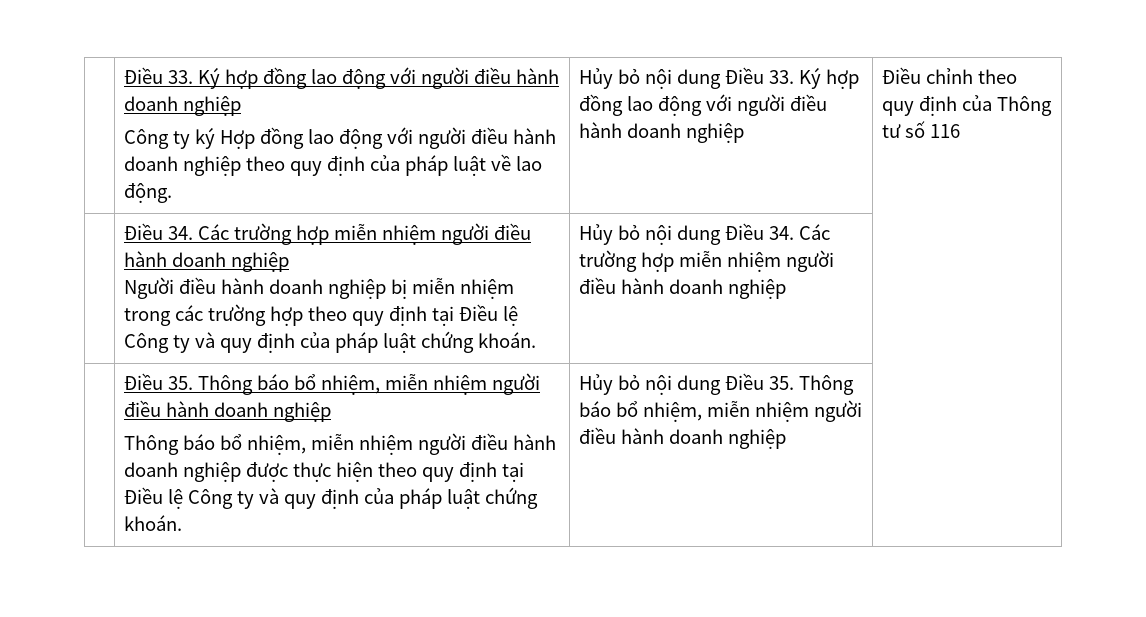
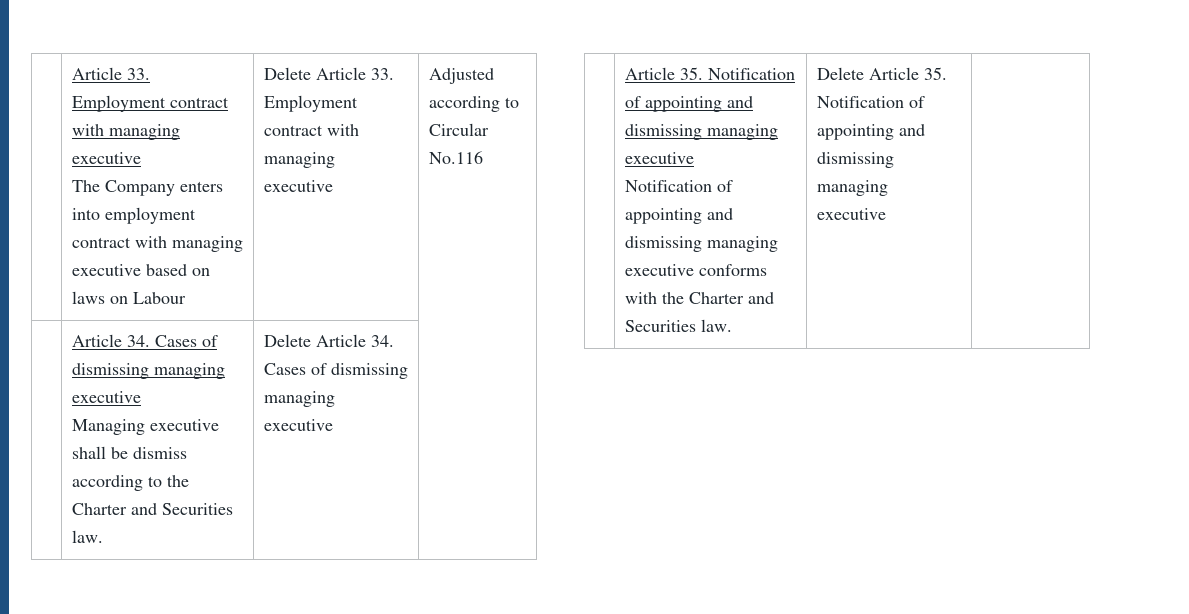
[124,67,560,89] [124,96,242,116] [124,127,557,149] [124,154,543,176] [124,183,173,203] [579,67,860,89] [579,94,828,116] [579,122,745,143] [882,67,1018,84] [882,95,1053,116] [882,121,961,138] [124,223,532,245] [124,251,290,272] [124,277,515,299] [124,304,519,326] [124,331,537,353] [579,223,831,245] [579,250,835,272] [579,277,787,299] [124,373,541,395] [124,400,332,422] [124,433,557,455] [124,462,525,482] [124,487,539,509] [124,515,183,531] [579,373,855,395] [579,400,863,422] [579,427,787,449] | Điều 33. Ký hợp đồng lao động với người điều hành doanh nghiệp // Công ty ký Hợp đồng lao động với người điều hành doanh nghiệp theo quy định của pháp luật về lao động. | Hủy bỏ nội dung Điều 33. Ký hợp đồng lao động với người điều hành doanh nghiệp | Điều chỉnh theo quy định của Thông tư số 116 // | Điều 34. Các trường hợp miễn nhiệm người điều hành doanh nghiệp // Người điều hành doanh nghiệp bị miễn nhiệm trong các trường hợp theo quy định tại Điều lệ Công ty và quy định của pháp luật chứng khoán. | Hủy bỏ nội dung Điều 34. Các trường hợp miễn nhiệm người điều hành doanh nghiệp | // | Điều 35. Thông báo bổ nhiệm, miễn nhiệm người điều hành doanh nghiệp // Thông báo bổ nhiệm, miễn nhiệm người điều hành doanh nghiệp được thực hiện theo quy định tại Điều lệ Công ty và quy định của pháp luật chứng khoán. | Hủy bỏ nội dung Điều 35. Thông báo bổ nhiệm, miễn nhiệm người điều hành doanh nghiệp -> [71,67,150,80] [71,95,229,112] [71,124,180,140] [71,152,141,164] [71,180,223,196] [71,207,196,224] [71,236,243,252] [71,264,210,276] [71,291,186,304] [263,67,394,80] [263,95,358,112] [263,124,359,136] [263,152,335,168] [263,180,333,192] [428,68,494,84] [428,96,519,112] [428,123,489,136] [428,151,483,164] [71,334,218,347] [71,363,225,379] [71,391,141,403] [71,419,219,435] [71,446,187,459] [71,475,189,491] [71,503,233,515] [71,530,103,543] [263,334,394,347] [263,363,408,379] [263,391,335,407] [263,419,333,431] [624,67,795,80] [624,96,753,112] [624,124,778,140] [624,152,694,164] [624,180,733,192] [624,208,733,224] [624,236,778,252] [624,264,767,276] [624,292,774,304] [624,319,732,332] [816,67,947,80] [816,96,925,108] [816,124,925,140] [816,152,894,168] [816,180,888,196] [816,208,886,220] | Article 33. Employment contract with managing executive // The Company enters into employment contract with managing executive based on laws on Labour | Delete Article 33. Employment contract with managing executive | Adjusted according to Circular No.116 // | Article 34. Cases of dismissing managing executive // Managing executive shall be dismiss according to the Charter and Securities law. | Delete Article 34. Cases of dismissing managing executive | // | Article 35. Notification of appointing and dismissing managing executive // Notification of appointing and dismissing managing executive conforms with the Charter and Securities law. | Delete Article 35. Notification of appointing and dismissing managing executive

